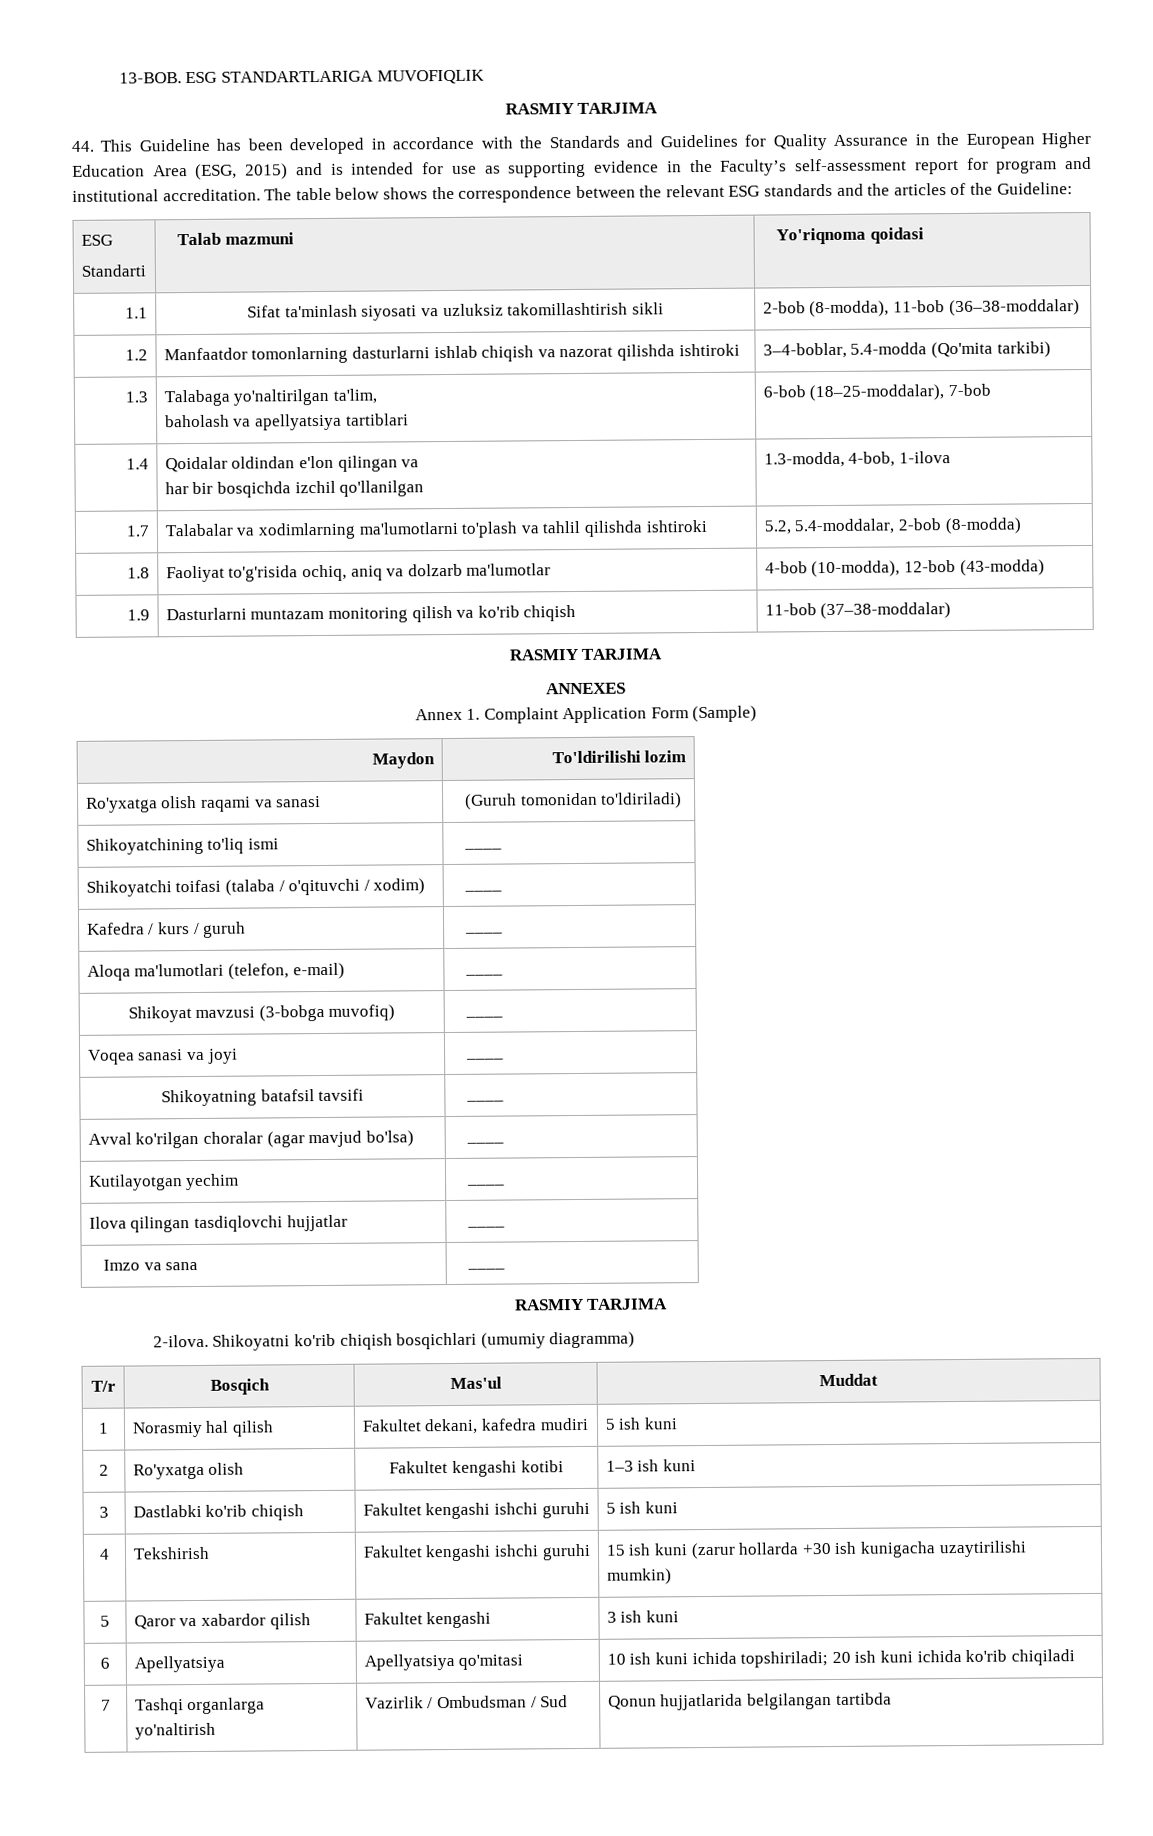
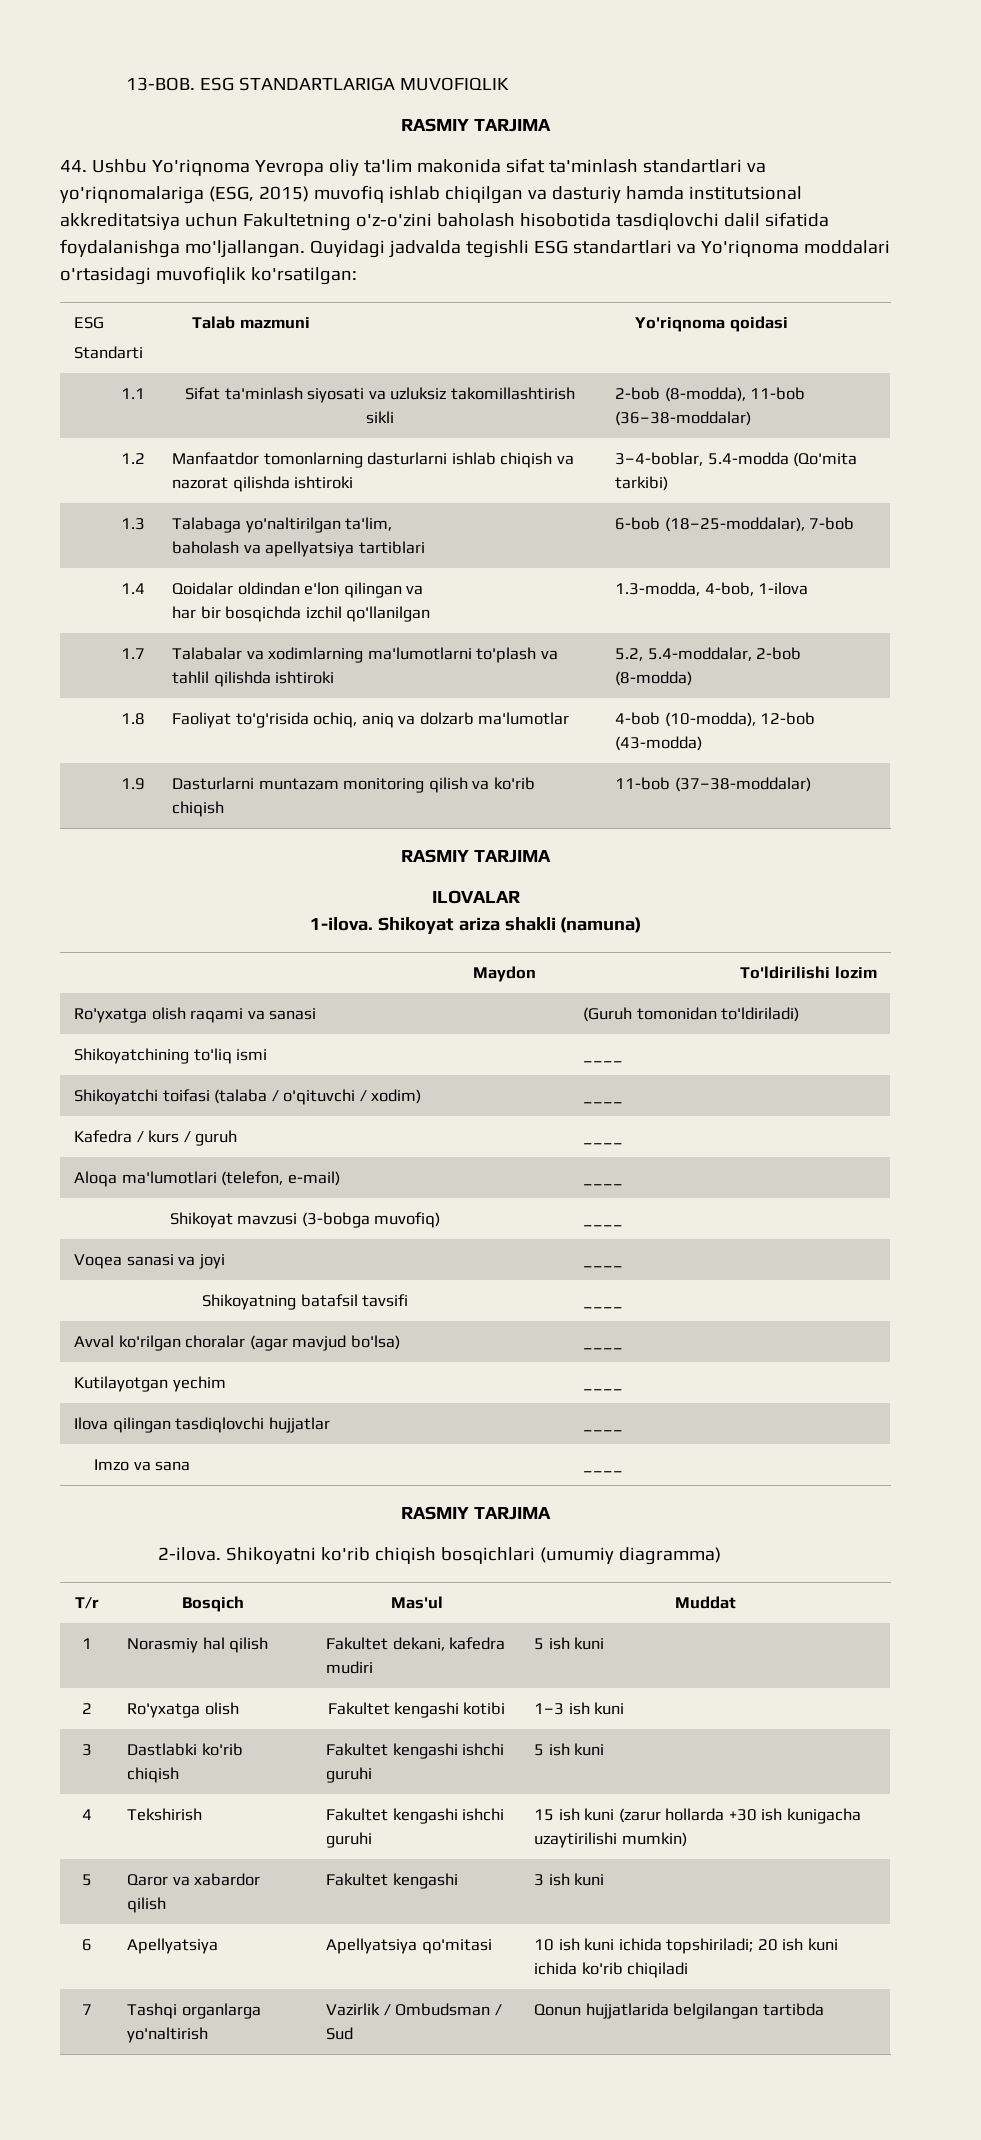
[100,131,1092,155] [72,156,1092,180] [72,182,1073,203] This Guideline has been developed in accordance with the Standards and Guidelines for Quality Assurance in the European Higher Education Area (ESG, 2015) and is intended for use as supporting evidence in the Faculty’s self-assessment report for program and institutional accreditation. The table below shows the correspondence between the relevant ESG standards and the articles of the Guideline: -> [91,158,766,176] [60,185,802,204] [60,212,829,231] [60,239,890,258] [60,266,357,285] Ushbu Yo'riqnoma Yevropa oliy ta'lim makonida sifat ta'minlash standartlari va yo'riqnomalariga (ESG, 2015) muvofiq ishlab chiqilgan va dasturiy hamda institutsional akkreditatsiya uchun Fakultetning o'z-o'zini baholash hisobotida tasdiqlovchi dalil sifatida foydalanishga mo'ljallangan. Quyidagi jadvalda tegishli ESG standartlari va Yo'riqnoma moddalari o'rtasidagi muvofiqlik ko'rsatilgan:
[546,682,626,695] [414,705,758,724] ANNEXES // Annex 1. Complaint Application Form (Sample) -> [431,890,520,904] [309,917,642,934] ILOVALAR // 1-ilova. Shikoyat ariza shakli (namuna)

